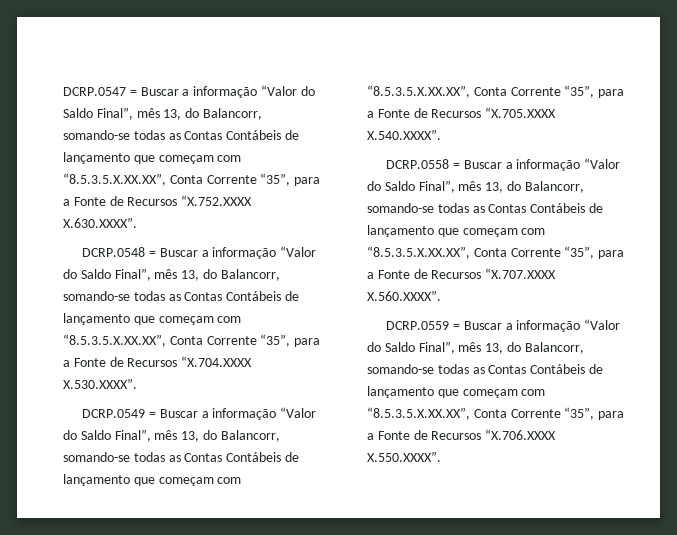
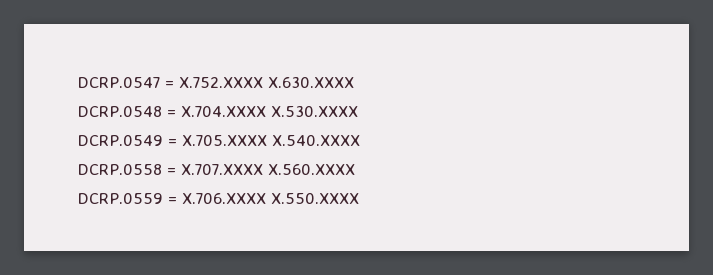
[140,85,315,98] [63,107,262,120] [63,130,299,140] [63,152,242,164] [63,173,321,186] [63,195,253,206] [63,217,137,228] [82,246,317,259] [63,268,280,281] [63,291,299,301] [63,313,242,325] [63,334,321,347] [63,356,253,367] [63,378,137,389] [82,407,317,420] [63,429,280,442] [63,452,299,462] [63,474,242,486] [367,85,625,98] [367,107,557,118] [367,129,441,140] [386,158,621,171] [367,180,584,193] [367,203,603,213] [367,225,546,237] [367,246,625,259] [367,268,557,279] [367,290,441,301] [386,319,621,332] [367,341,584,354] [367,364,603,374] [367,386,546,398] [367,407,625,420] [367,429,557,440] [367,451,441,462] Buscar a informação “Valor do Saldo Final”, mês 13, do Balancorr, somando-se todas as Contas Contábeis de lançamento que começam com “8.5.3.5.X.XX.XX”, Conta Corrente “35”, para a Fonte de Recursos “X.752.XXXX X.630.XXXX”. // DCRP.0548 = Buscar a informação “Valor do Saldo Final”, mês 13, do Balancorr, somando-se todas as Contas Contábeis de lançamento que começam com “8.5.3.5.X.XX.XX”, Conta Corrente “35”, para a Fonte de Recursos “X.704.XXXX X.530.XXXX”. // DCRP.0549 = Buscar a informação “Valor do Saldo Final”, mês 13, do Balancorr, somando-se todas as Contas Contábeis de lançamento que começam com “8.5.3.5.X.XX.XX”, Conta Corrente “35”, para a Fonte de Recursos “X.705.XXXX X.540.XXXX”. // DCRP.0558 = Buscar a informação “Valor do Saldo Final”, mês 13, do Balancorr, somando-se todas as Contas Contábeis de lançamento que começam com “8.5.3.5.X.XX.XX”, Conta Corrente “35”, para a Fonte de Recursos “X.707.XXXX X.560.XXXX”. // DCRP.0559 = Buscar a informação “Valor do Saldo Final”, mês 13, do Balancorr, somando-se todas as Contas Contábeis de lançamento que começam com “8.5.3.5.X.XX.XX”, Conta Corrente “35”, para a Fonte de Recursos “X.706.XXXX X.550.XXXX”. -> [178,77,354,88] [78,106,358,117] [78,135,360,146] [78,164,355,175] [78,193,359,204] X.752.XXXX X.630.XXXX // DCRP.0548 = X.704.XXXX X.530.XXXX // DCRP.0549 = X.705.XXXX X.540.XXXX // DCRP.0558 = X.707.XXXX X.560.XXXX // DCRP.0559 = X.706.XXXX X.550.XXXX

